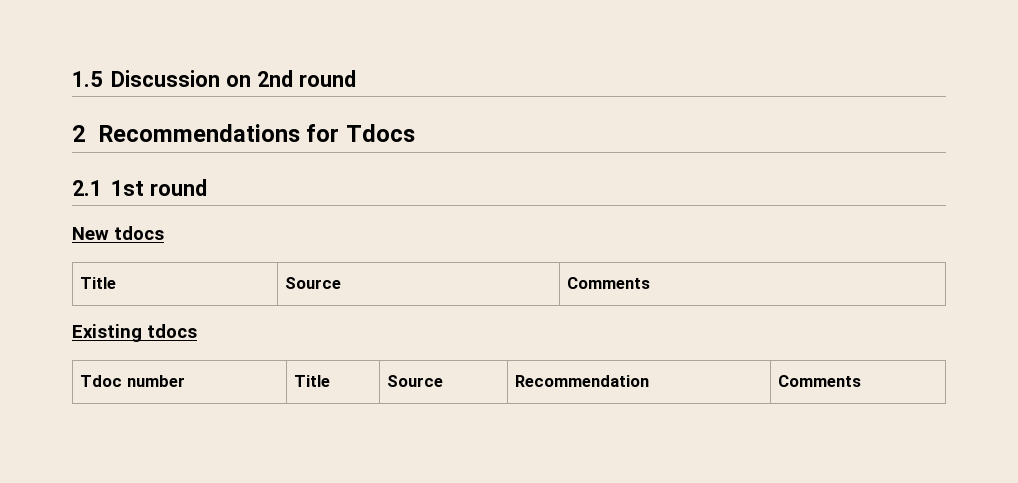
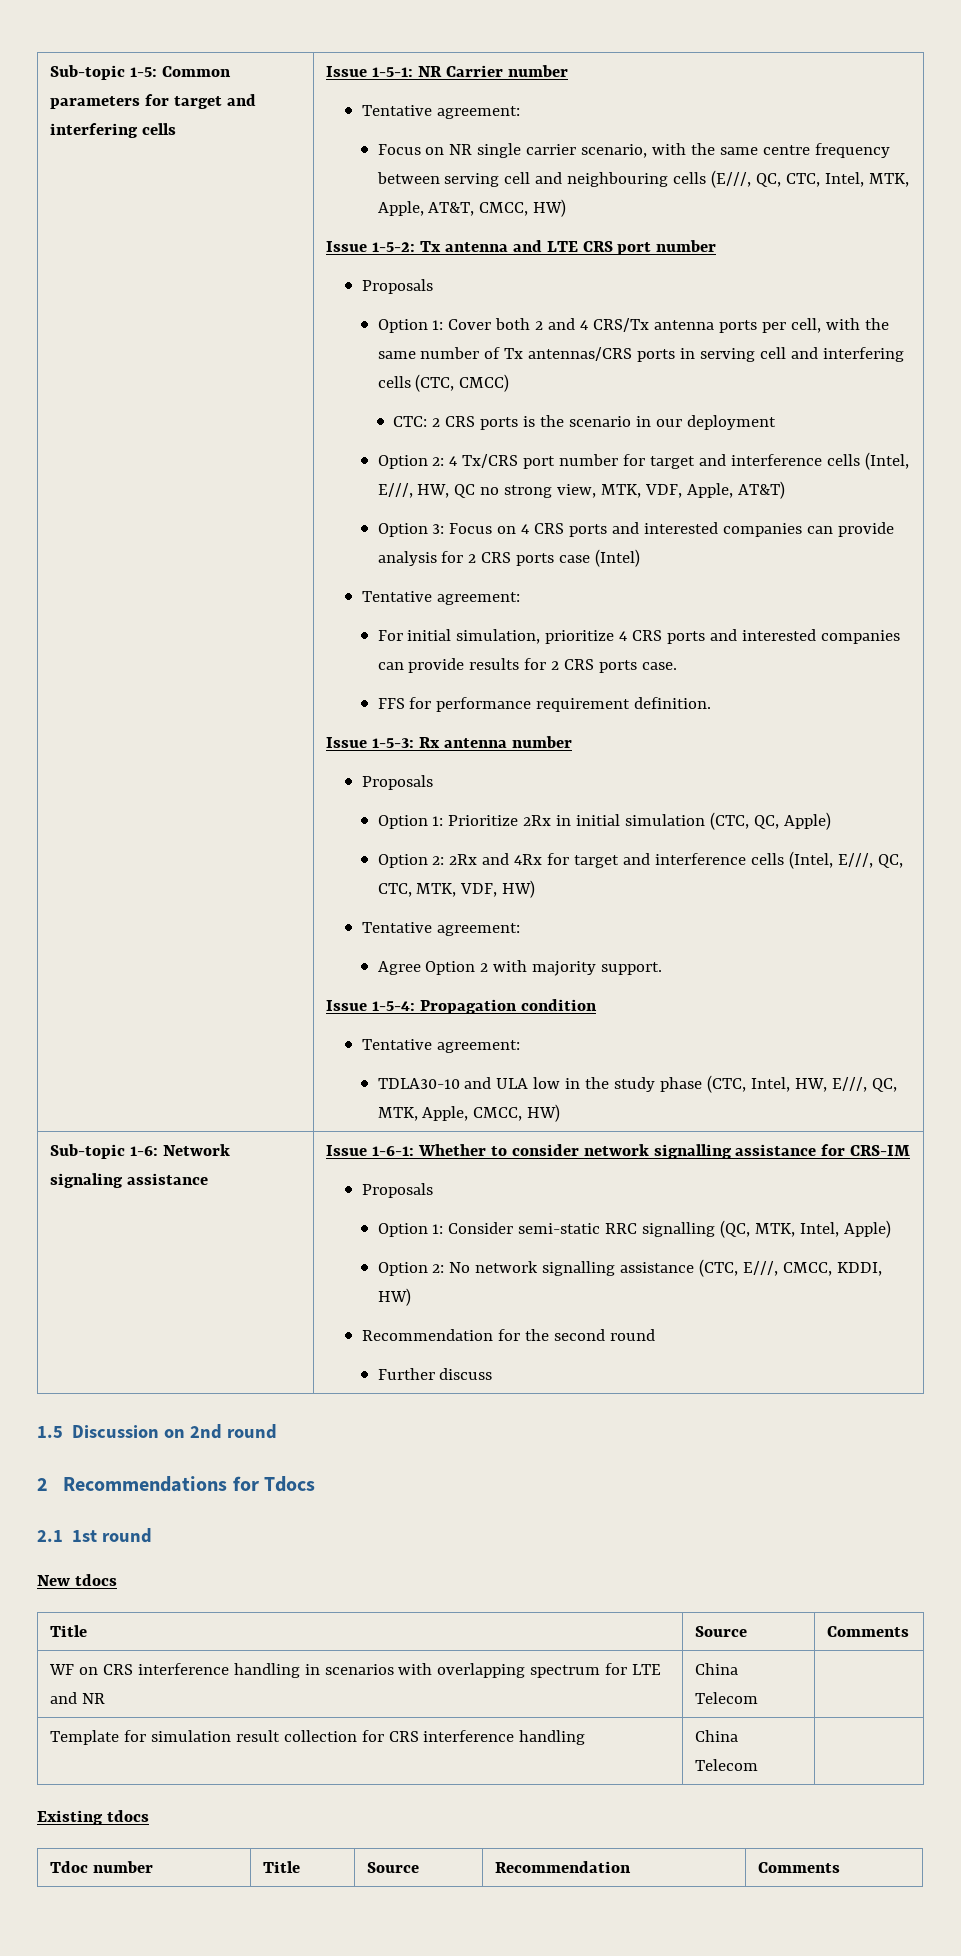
(72, 79) none -> [49,65,231,80] [49,94,256,109] [49,123,176,138] [325,65,568,77] [361,105,520,119] [377,143,891,158] [376,170,910,188] [377,199,567,217] [325,240,717,255] [361,279,433,294] [377,318,890,333] [377,347,905,362] [377,374,510,392] [393,415,777,430] [377,452,910,470] [377,481,786,499] [377,522,895,537] [377,549,641,567] [361,591,520,605] [377,629,901,644] [377,658,678,673] [377,697,712,712] [325,736,572,748] [361,775,433,790] [377,812,832,830] [377,851,904,869] [377,880,536,898] [361,922,520,936] [377,960,663,976] [325,999,597,1014] [361,1039,520,1053] [377,1075,898,1093] [377,1104,561,1122] [49,1144,230,1159] [49,1173,208,1188] [325,1144,911,1159] [361,1183,433,1198] [377,1220,892,1238] [377,1259,883,1277] [377,1288,411,1306] [361,1329,655,1341] [377,1368,493,1380] Sub-topic 1-5: Common parameters for target and interfering cells | Issue 1-5-1: NR Carrier number // Tentative agreement: // Focus on NR single carrier scenario, with the same centre frequency between serving cell and neighbouring cells (E///, QC, CTC, Intel, MTK, Apple, AT&T, CMCC, HW) // Issue 1-5-2: Tx antenna and LTE CRS port number // Proposals // Option 1: Cover both 2 and 4 CRS/Tx antenna ports per cell, with the same number of Tx antennas/CRS ports in serving cell and interfering cells (CTC, CMCC) // CTC: 2 CRS ports is the scenario in our deployment // Option 2: 4 Tx/CRS port number for target and interference cells (Intel, E///, HW, QC no strong view, MTK, VDF, Apple, AT&T) // Option 3: Focus on 4 CRS ports and interested companies can provide analysis for 2 CRS ports case (Intel) // Tentative agreement: // For initial simulation, prioritize 4 CRS ports and interested companies can provide results for 2 CRS ports case. // FFS for performance requirement definition. // Issue 1-5-3: Rx antenna number // Proposals // Option 1: Prioritize 2Rx in initial simulation (CTC, QC, Apple) // Option 2: 2Rx and 4Rx for target and interference cells (Intel, E///, QC, CTC, MTK, VDF, HW) // Tentative agreement: // Agree Option 2 with majority support. // Issue 1-5-4: Propagation condition // Tentative agreement: // TDLA30-10 and ULA low in the study phase (CTC, Intel, HW, E///, QC, MTK, Apple, CMCC, HW) // Sub-topic 1-6: Network signaling assistance | Issue 1-6-1: Whether to consider network signalling assistance for CRS-IM // Proposals // Option 1: Consider semi-static RRC signalling (QC, MTK, Intel, Apple) // Option 2: No network signalling assistance (CTC, E///, CMCC, KDDI, HW) // Recommendation for the second round // Further discuss //
(651, 283) none -> [48,1663,662,1678] [49,1692,105,1704] [694,1663,738,1675] [694,1692,758,1704] [49,1730,586,1745] [694,1730,738,1742] [694,1759,758,1771] // WF on CRS interference handling in scenarios with overlapping spectrum for LTE and NR | China Telecom | // Template for simulation result collection for CRS interference handling | China Telecom |

